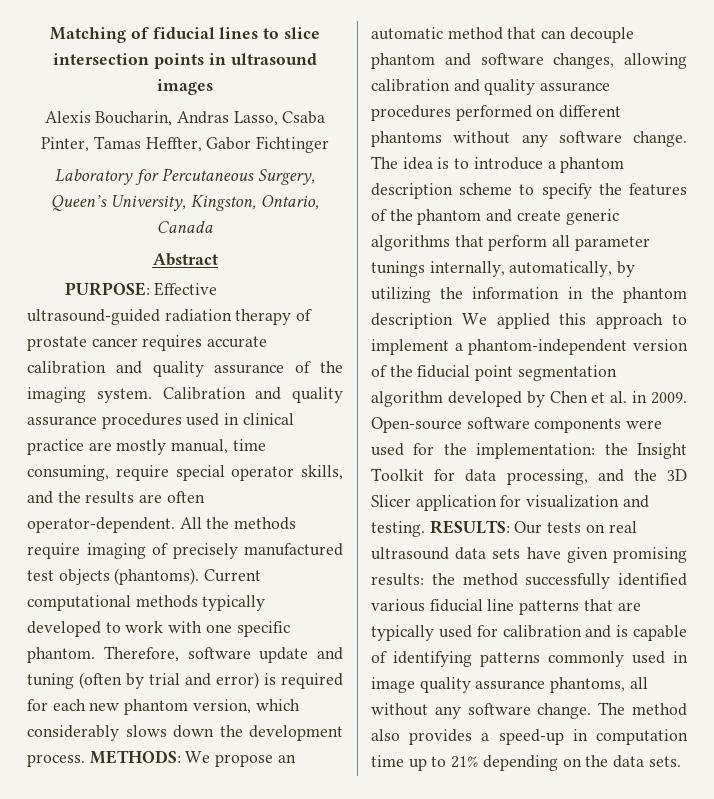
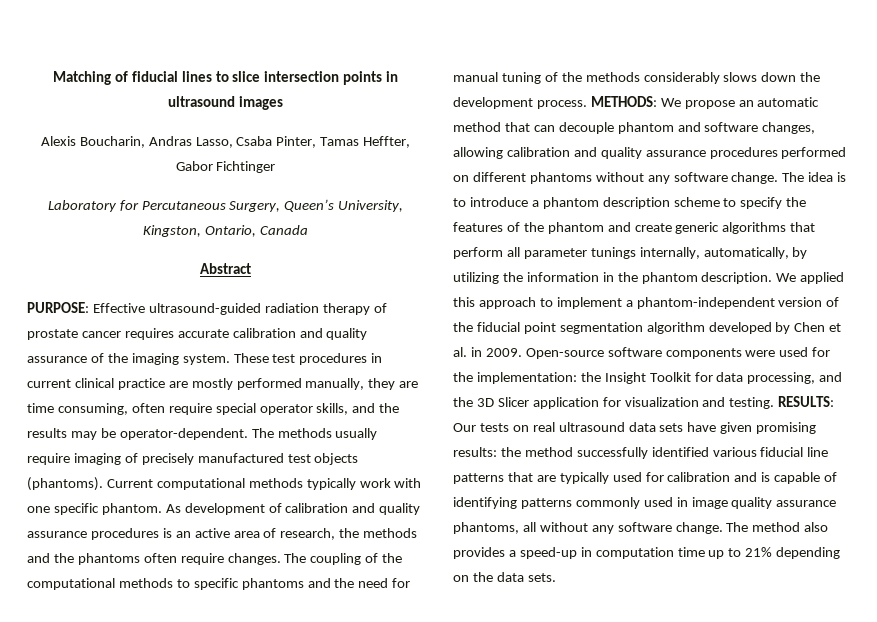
[162,387,343,403] [27,413,294,429] [27,439,229,455] Calibration and quality assurance procedures used in clinical practice are mostly manual, -> [233,353,383,365] [27,378,419,390] These test procedures in current clinical practice are mostly performed manually, they are
(109, 473) none -> [131,403,165,413] often
[139,491,205,503] [27,517,297,533] are often operator-dependent. All the methods -> [70,428,378,440] may be operator-dependent. The methods usually
[27,621,121,637] developed to -> (356, 484) none
[103,646,343,663] [27,672,343,689] [27,699,300,715] Therefore, software update and tuning (often by trial and error) is required for each new phantom version, which -> [165,503,421,515] [27,528,418,540] [27,553,403,565] [27,578,411,590] [453,72,640,84] As development of calibration and quality assurance procedures is an active area of research, the methods and the phantoms often require changes. The coupling of the computational methods to specific phantoms and the need for manual tuning of the methods
[371,313,453,329] description -> [701,272,773,284] description.

